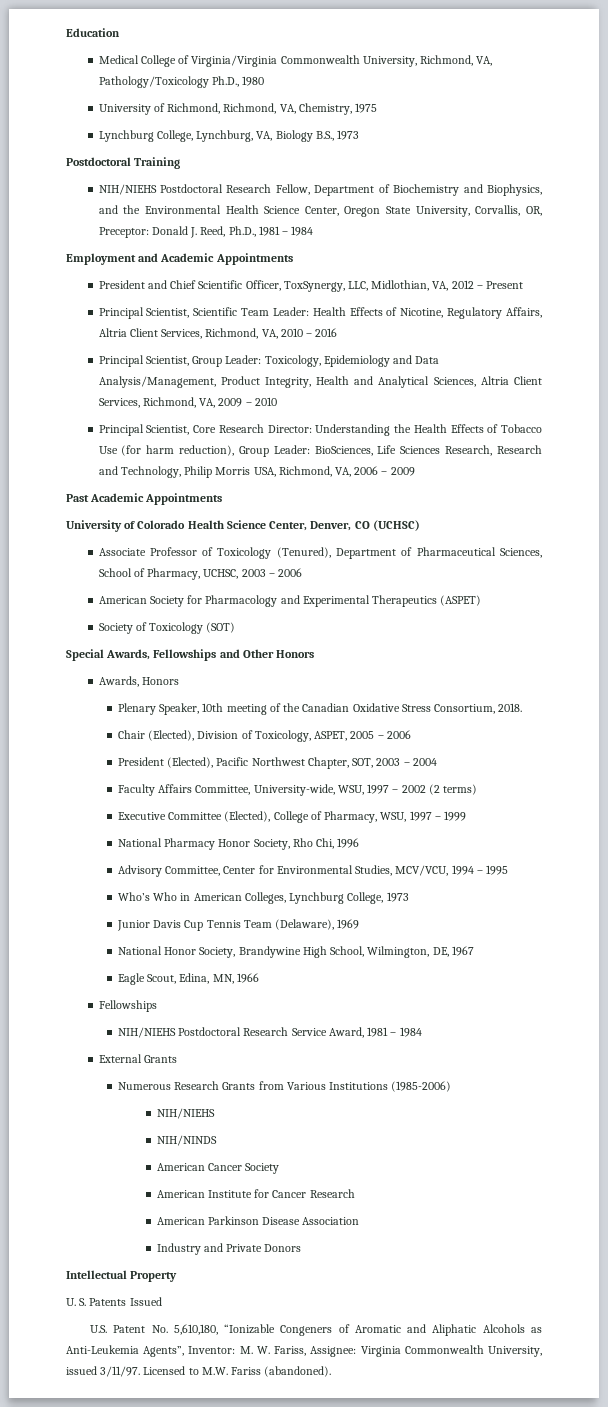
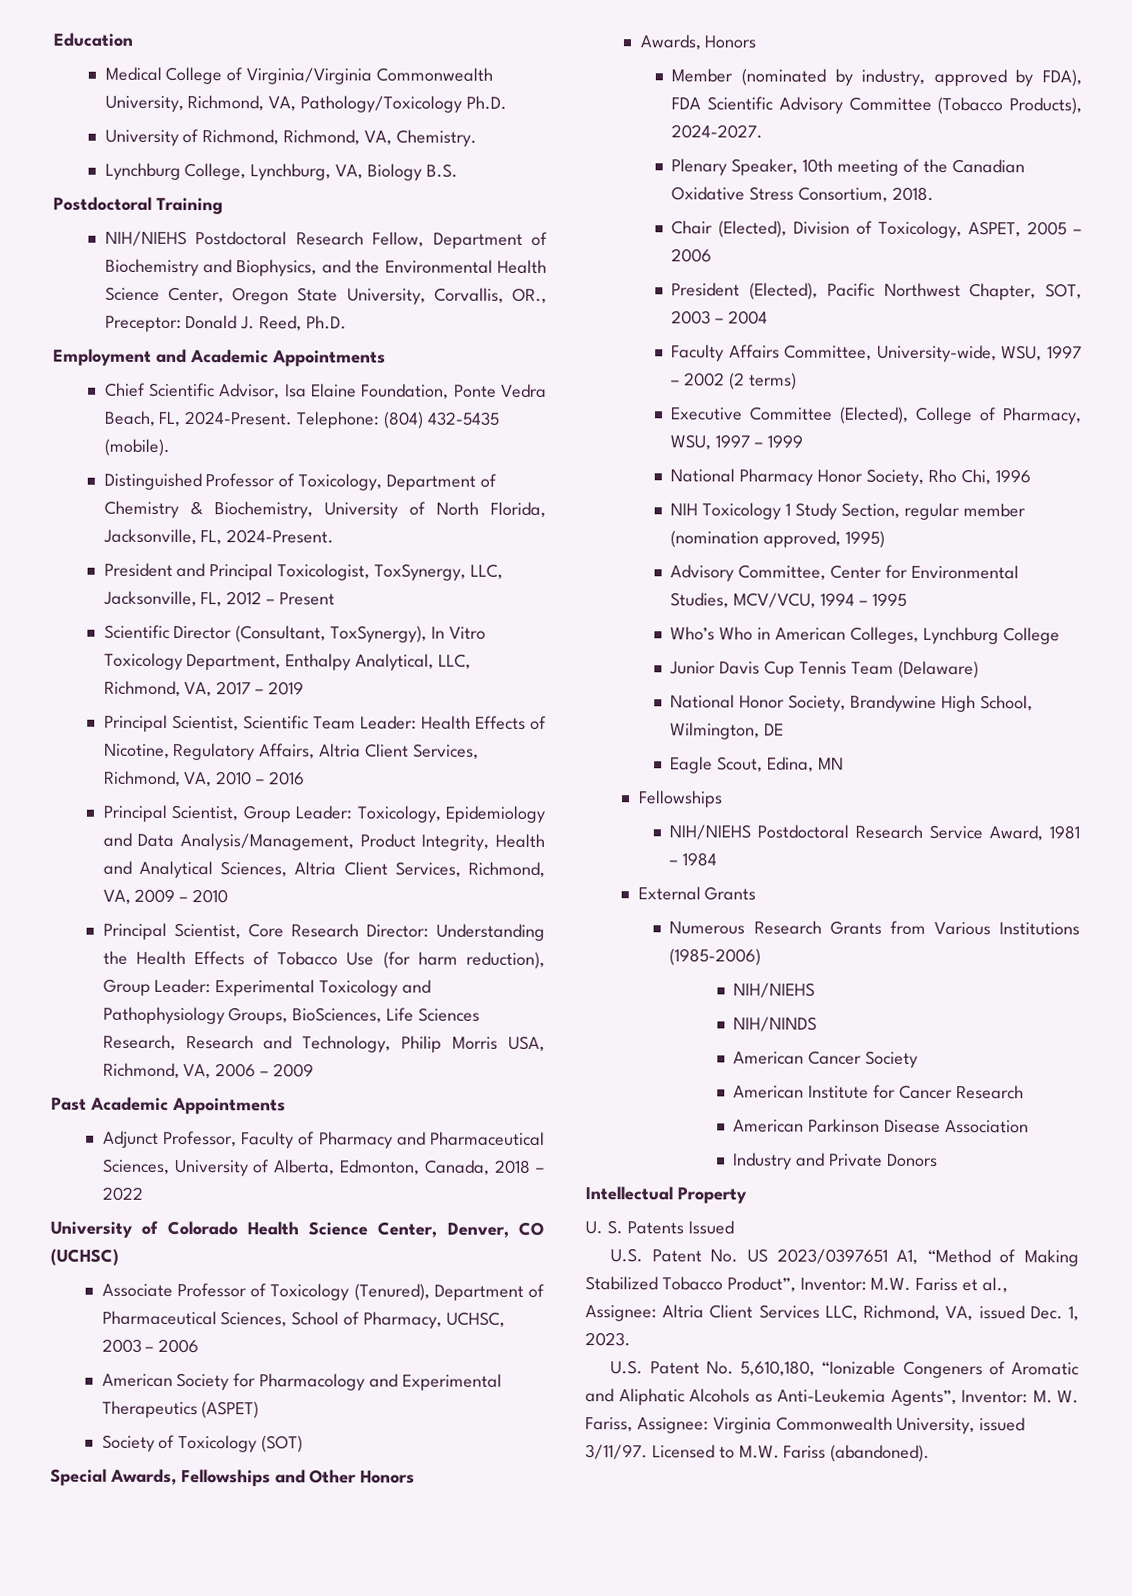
[211,76,265,87] Ph.D., 1980 -> [466,95,508,110] Ph.D.
[298,103,378,115] Chemistry, 1975 -> [395,129,477,147] Chemistry.
[315,130,360,141] B.S., 1973 -> [425,163,458,178] B.S.
[526,206,542,216] OR, -> [512,287,547,304] OR.,
[228,226,314,237] Ph.D., 1981 – 1984 -> [306,315,348,330] Ph.D.
[98,280,524,292] President and Chief Scientific Officer, ToxSynergy, LLC, Midlothian, VA, 2012 – Present -> [104,382,547,400] [103,410,500,429] [103,438,170,456] [103,472,497,491] [103,500,546,519] [102,528,335,546] [103,562,503,581] [102,590,336,608] [103,624,486,643] [103,652,472,671] [103,680,305,698] Chief Scientific Advisor, Isa Elaine Foundation, Ponte Vedra Beach, FL, 2024-Present. Telephone: (804) 432-5435 (mobile). // Distinguished Professor of Toxicology, Department of Chemistry & Biochemistry, University of North Florida, Jacksonville, FL, 2024-Present. // President and Principal Toxicologist, ToxSynergy, LLC, Jacksonville, FL, 2012 – Present // Scientific Director (Consultant, ToxSynergy), In Vitro Toxicology Department, Enthalpy Analytical, LLC, Richmond, VA, 2017 – 2019
(310, 449) none -> [215,979,432,997] [102,1006,289,1025] Experimental Toxicology and Pathophysiology Groups,
(223, 499) none -> [102,1130,545,1149] [102,1158,546,1177] [101,1186,143,1201] // Adjunct Professor, Faculty of Pharmacy and Pharmaceutical Sciences, University of Alberta, Edmonton, Canada, 2018 – 2022
(179, 681) none -> [671,68,1082,87] [671,96,1082,115] [671,124,764,139] // Member (nominated by industry, approved by FDA), FDA Scientific Advisory Committee (Tobacco Products), 2024-2027.
(360, 843) none -> [670,502,1026,521] [670,530,886,548] // NIH Toxicology 1 Study Section, regular member (nomination approved, 1995)
[347,892,409,904] College, 1973 -> [1002,627,1060,645] College
[275,919,360,930] (Delaware), 1969 -> [897,660,979,679] (Delaware)
[432,946,474,957] DE, 1967 -> [764,723,785,736] DE
[212,973,259,984] MN, 1966 -> [818,757,845,770] MN
(162, 1301) none -> [610,1248,1079,1267] [585,1276,1009,1294] [585,1304,1079,1322] [585,1332,631,1347] // U.S. Patent No. US 2023/0397651 A1, “Method of Making Stabilized Tobacco Product”, Inventor: M.W. Fariss et al., Assignee: Altria Client Services LLC, Richmond, VA, issued Dec. 1, 2023.

